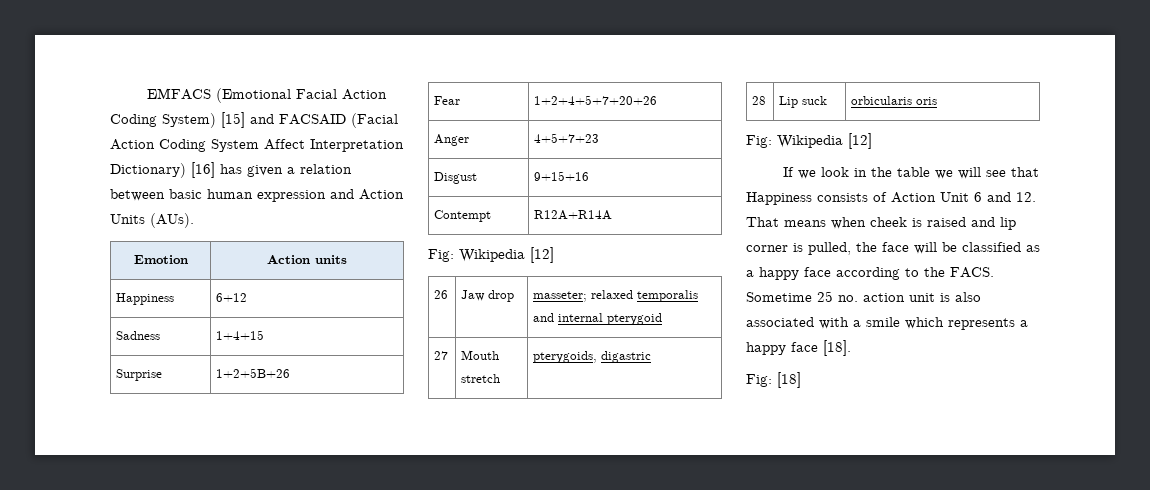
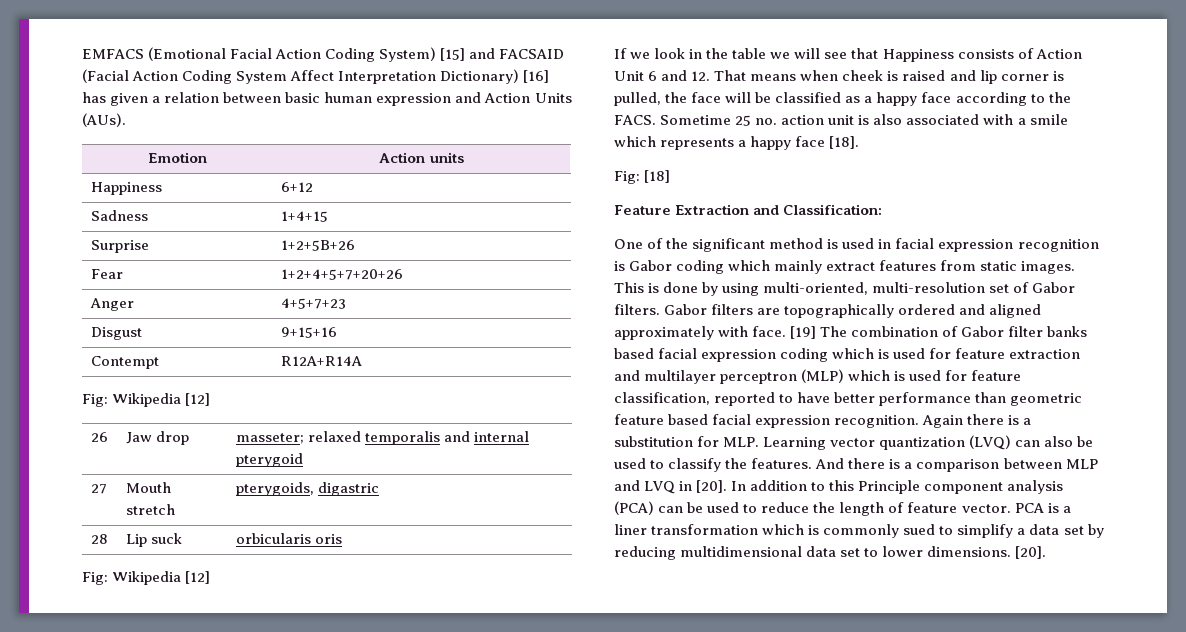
(801, 380) none -> [614,204,883,215] [614,238,1099,252] [614,260,1076,274] [614,282,1076,296] [614,304,1042,318] [614,326,1088,340] [614,348,1081,362] [614,369,1022,384] [614,392,1083,406] [614,414,1032,428] [614,435,1094,450] [614,458,1098,472] [614,480,1064,494] [614,501,1071,516] [614,524,1104,538] [614,546,1047,560] // Feature Extraction and Classification: // One of the significant method is used in facial expression recognition is Gabor coding which mainly extract features from static images. This is done by using multi-oriented, multi-resolution set of Gabor filters. Gabor filters are topographically ordered and aligned approximately with face. [19] The combination of Gabor filter banks based facial expression coding which is used for feature extraction and multilayer perceptron (MLP) which is used for feature classification, reported to have better performance than geometric feature based facial expression recognition. Again there is a substitution for MLP. Learning vector quantization (LVQ) can also be used to classify the features. And there is a comparison between MLP and LVQ in [20]. In addition to this Principle component analysis (PCA) can be used to reduce the length of feature vector. PCA is a liner transformation which is commonly sued to simplify a data set by reducing multidimensional data set to lower dimensions. [20].

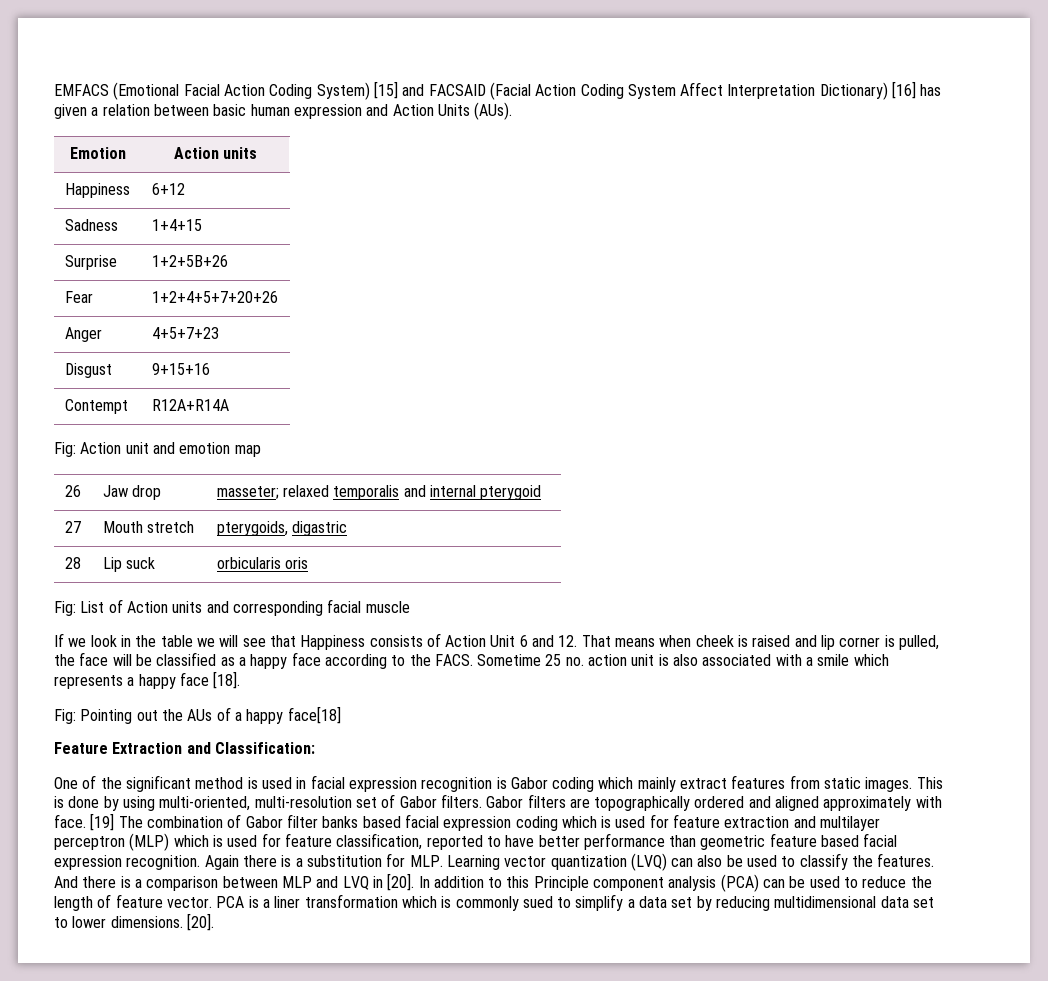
[112,393,211,407] Wikipedia [12] -> [80,442,261,457] Action unit and emotion map
[112,571,211,585] Wikipedia [12] -> [80,599,410,616] List of Action units and corresponding facial muscle
[644,170,671,183] [18] -> [80,706,341,724] Pointing out the AUs of a happy face[18]

